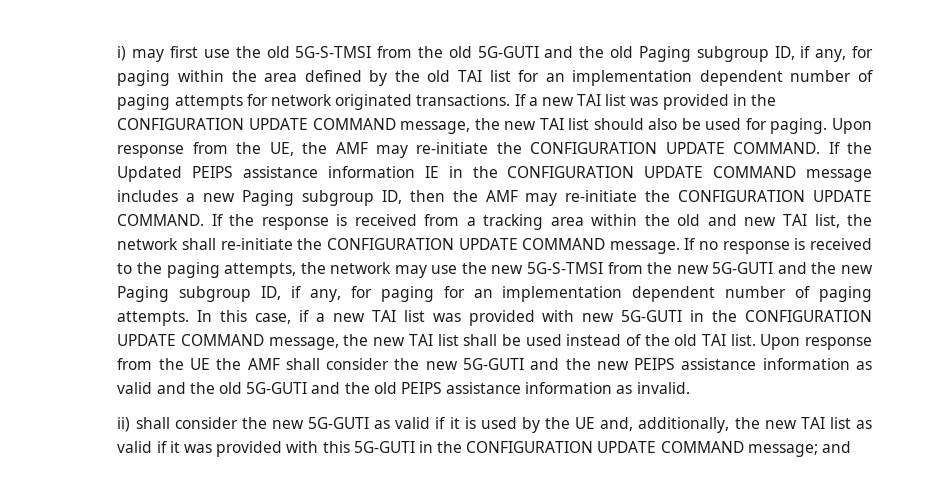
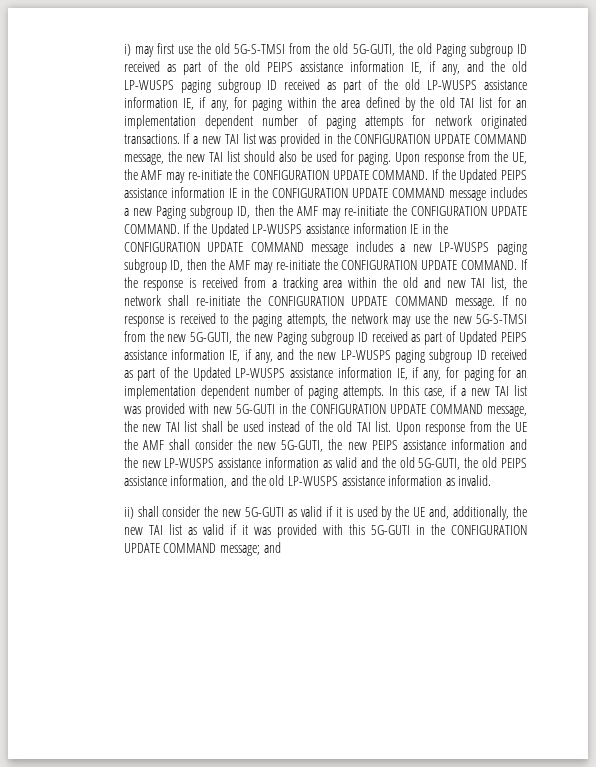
[477,46,574,58] 5G-GUTI and -> [352,44,395,56] 5G-GUTI,
[774,46,795,60] ID, -> [517,44,528,54] [123,61,527,75] [123,79,527,93] [123,97,194,110] ID received as part of the old PEIPS assistance information IE, if any, and the old LP-WUSPS paging subgroup ID received as part of the old LP-WUSPS assistance information IE,
(255, 220) none -> [210,223,449,237] [123,241,527,255] [123,259,528,273] [123,277,138,288] Updated LP-WUSPS assistance information IE in the CONFIGURATION UPDATE COMMAND message includes a new LP-WUSPS paging subgroup ID, then the AMF may re-initiate the CONFIGURATION UPDATE COMMAND. If the
[712,262,807,274] 5G-GUTI and -> [190,332,233,344] 5G-GUTI,
[261,286,282,300] ID, -> [357,331,527,345] [123,349,528,363] [123,367,408,381] ID received as part of Updated PEIPS assistance information IE, if any, and the new LP-WUSPS paging subgroup ID received as part of the Updated LP-WUSPS assistance information IE,
[462,358,676,370] 5G-GUTI and the new PEIPS -> [281,439,527,452] [123,457,215,468] 5G-GUTI, the new PEIPS assistance information and the new LP-WUSPS
[246,382,442,394] 5G-GUTI and the old PEIPS -> [418,457,527,470] [123,475,338,488] 5G-GUTI, the old PEIPS assistance information, and the old LP-WUSPS

